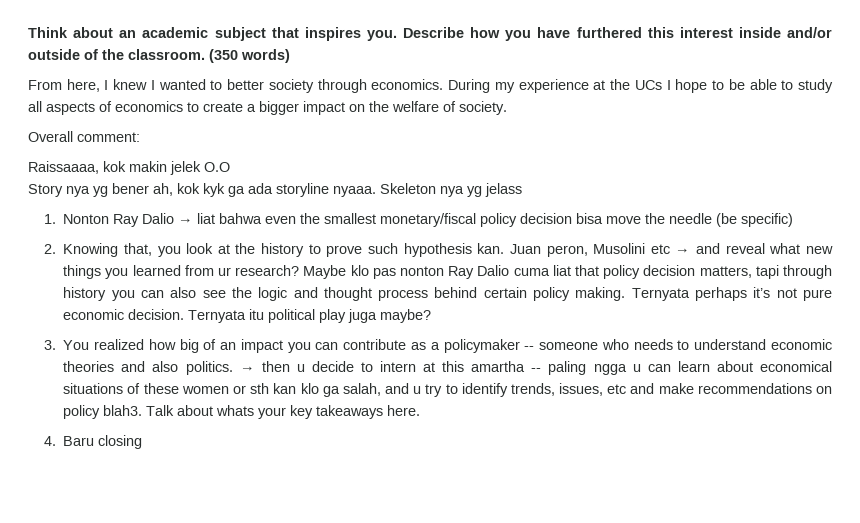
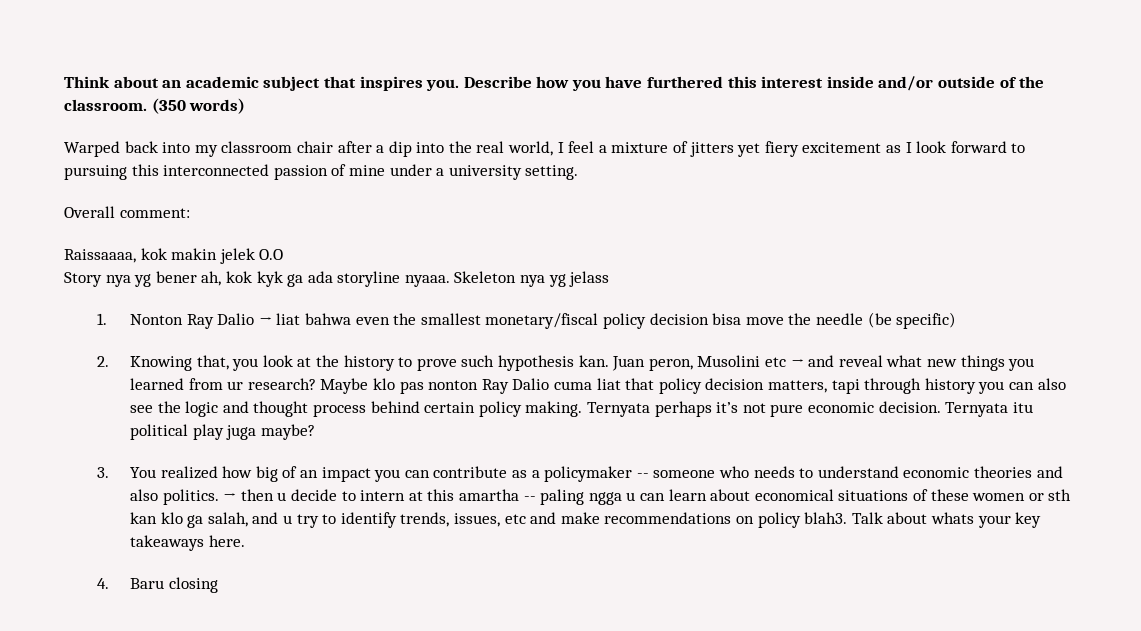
[28,79,834,93] [28,101,507,115] From here, I knew I wanted to better society through economics. During my experience at the UCs I hope to be able to study all aspects of economics to create a bigger impact on the welfare of society. -> [64,141,1026,157] [64,164,579,180] Warped back into my classroom chair after a dip into the real world, I feel a mixture of jitters yet fiery excitement as I look forward to pursuing this interconnected passion of mine under a university setting.

